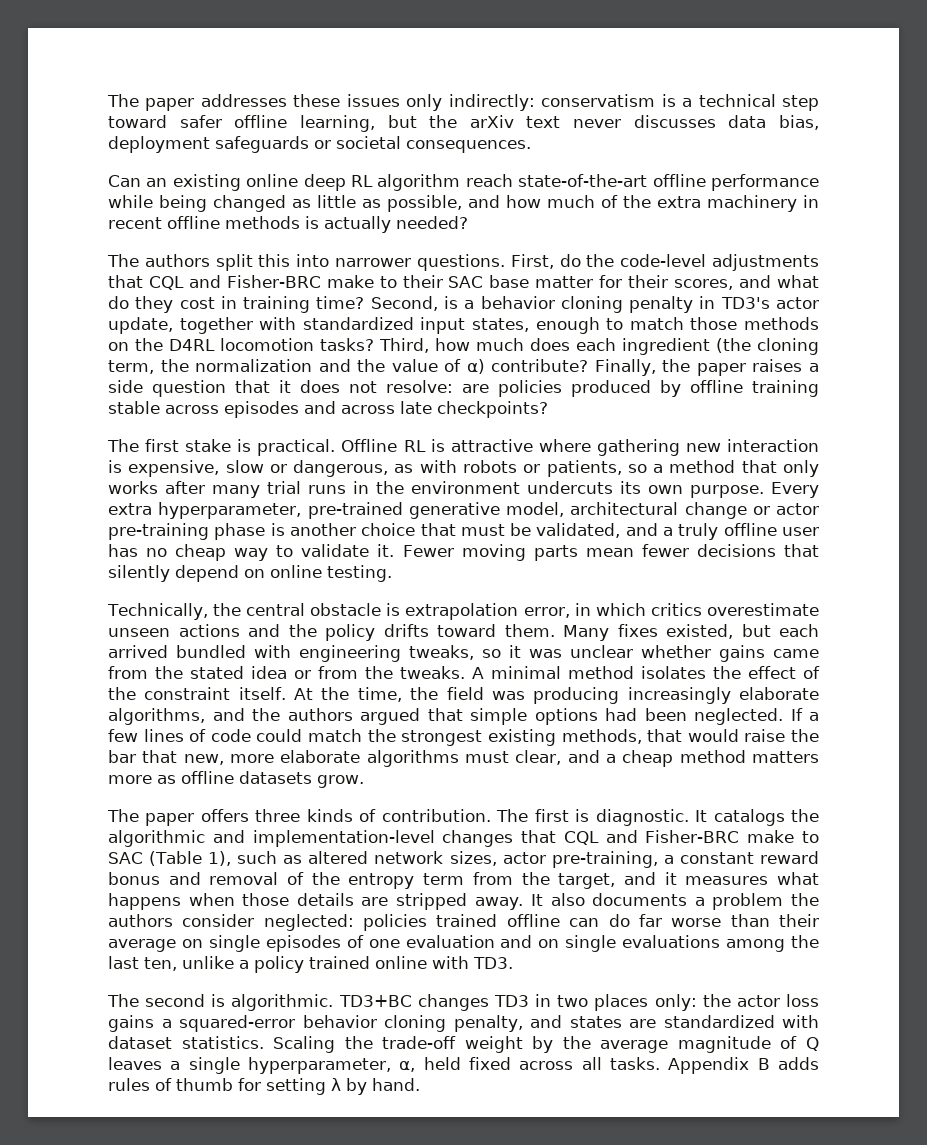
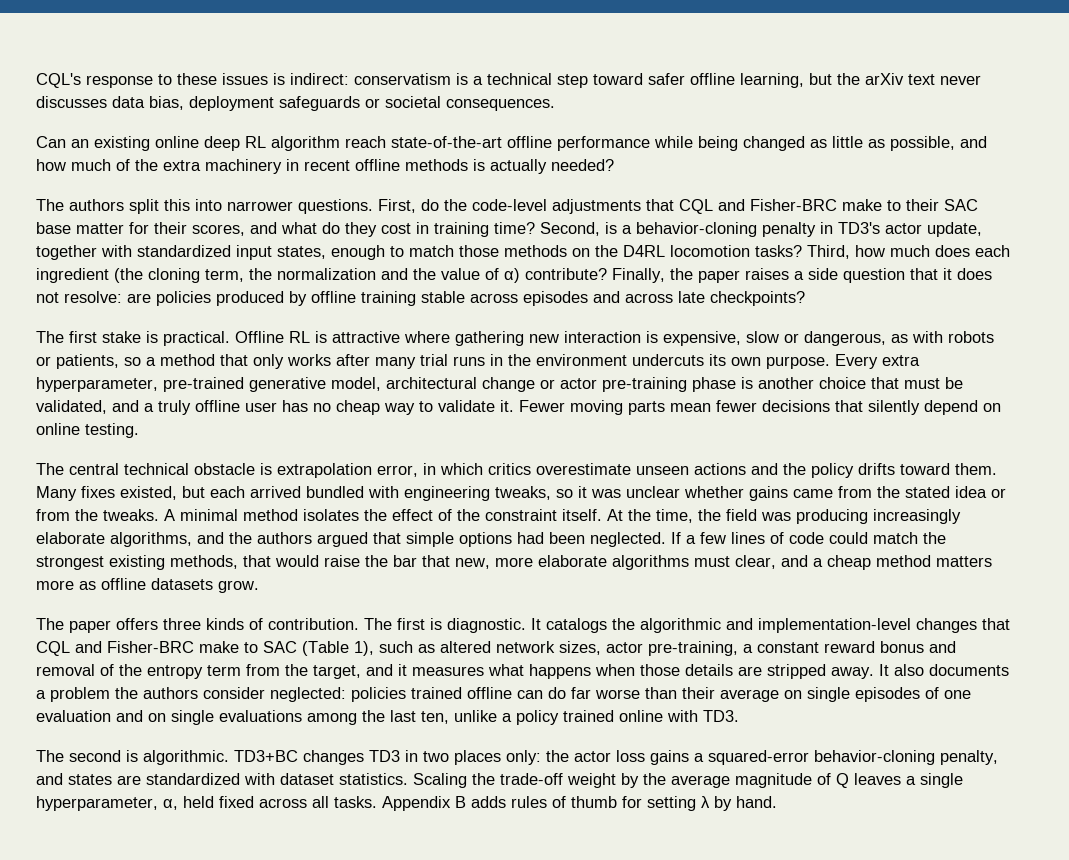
[107,94,535,111] The paper addresses these issues only indirectly: -> [36,73,349,88] CQL's response to these issues is indirect:
[480,296,623,313] behavior cloning -> [636,222,757,237] behavior-cloning
[107,603,306,620] Technically, the central -> [36,463,189,475] The central technical
[302,1015,446,1032] behavior cloning -> [814,750,935,765] behavior-cloning

